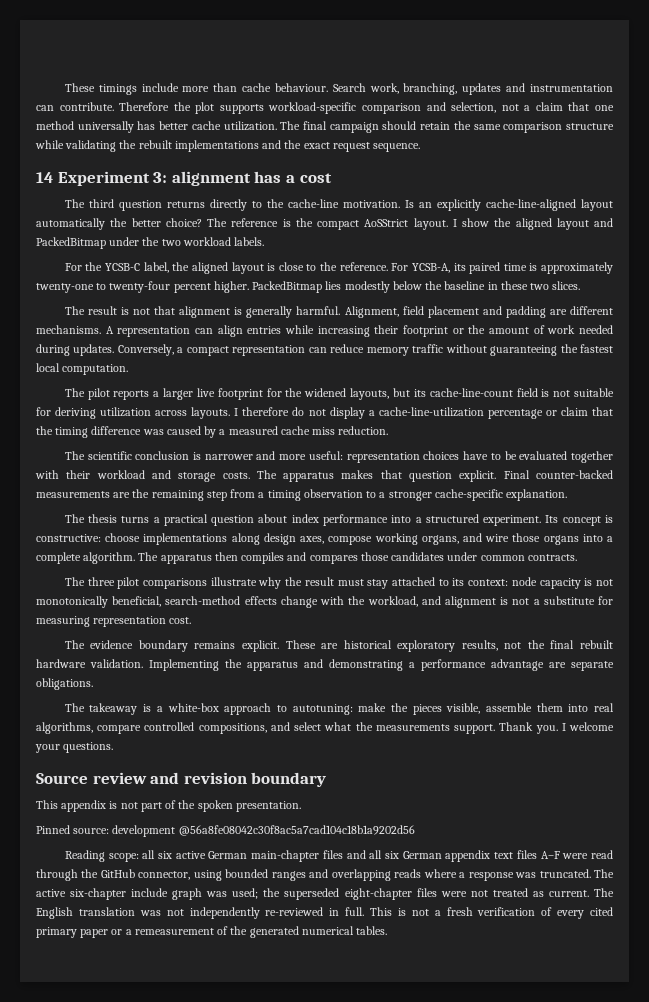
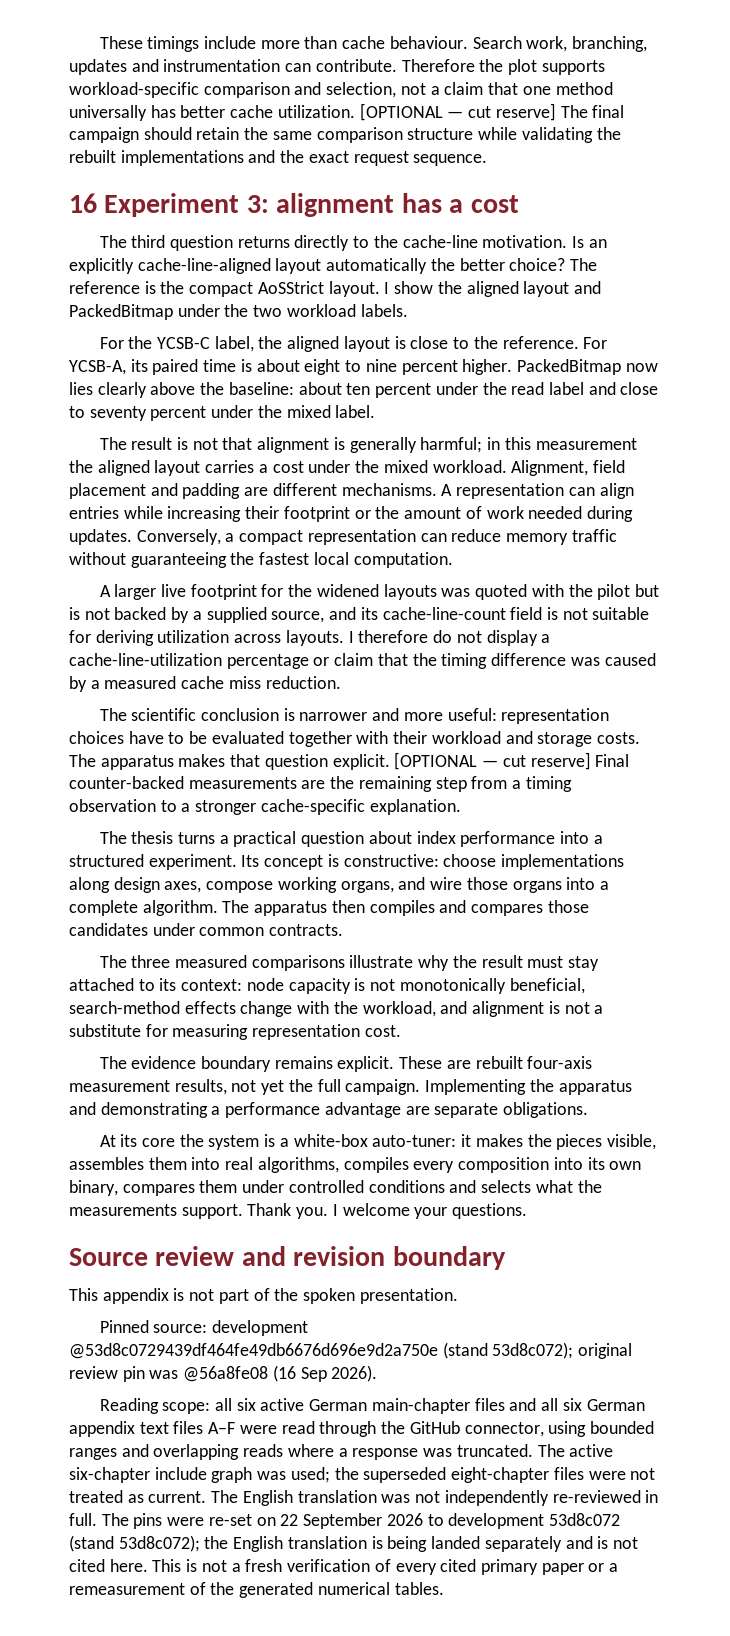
(277, 126) none -> [359,103,556,121] [OPTIONAL — cut reserve]
[36,172,53,183] 14 -> [69,193,97,213] 16
[541,262,613,274] [36,281,581,293] approximately twenty-one to twenty-four percent higher. PackedBitmap lies modestly below the baseline in these two slices. -> [256,359,658,375] [69,382,659,398] [69,405,376,421] about eight to nine percent higher. PackedBitmap now lies clearly above the baseline: about ten percent under the read label and close to seventy percent under the mixed label.
[296,306,341,315] harmful. -> [420,437,637,453] [69,460,507,476] harmful; in this measurement the aligned layout carries a cost under the mixed workload.
[64,388,160,400] The pilot reports a -> [99,585,111,597] A
[350,388,410,400] layouts, but -> [383,584,659,600] [69,607,357,623] layouts was quoted with the pilot but is not backed by a supplied source, and
(497, 476) none -> [394,752,591,770] [OPTIONAL — cut reserve]
[117,577,140,589] pilot -> [175,955,248,968] measured
[343,640,614,652] [36,659,143,668] historical exploratory results, not the final rebuilt hardware validation. -> [475,1056,593,1069] [69,1079,421,1095] rebuilt four-axis measurement results, not yet the full campaign.
[64,703,387,715] The takeaway is a white-box approach to autotuning: make -> [99,1134,523,1150] At its core the system is a white-box auto-tuner: it makes
[485,703,532,712] assemble -> [69,1157,144,1170] assembles
[97,722,322,734] compare controlled compositions, and select -> [343,1157,642,1173] [69,1180,532,1196] compiles every composition into its own binary, compares them under controlled conditions and selects
[178,825,415,836] @56a8fe08042c30f8ac5a7cad104c18b1a9202d56 -> [69,1342,633,1359] [69,1365,378,1382] @53d8c0729439df464fe49db6676d696e9d2a750e (stand 53d8c072); original review pin was @56a8fe08 (16 Sep 2026).
(365, 911) none -> [101,1513,620,1529] [69,1535,638,1552] [69,1559,148,1572] The pins were re-set on 22 September 2026 to development 53d8c072 (stand 53d8c072); the English translation is being landed separately and is not cited here.

